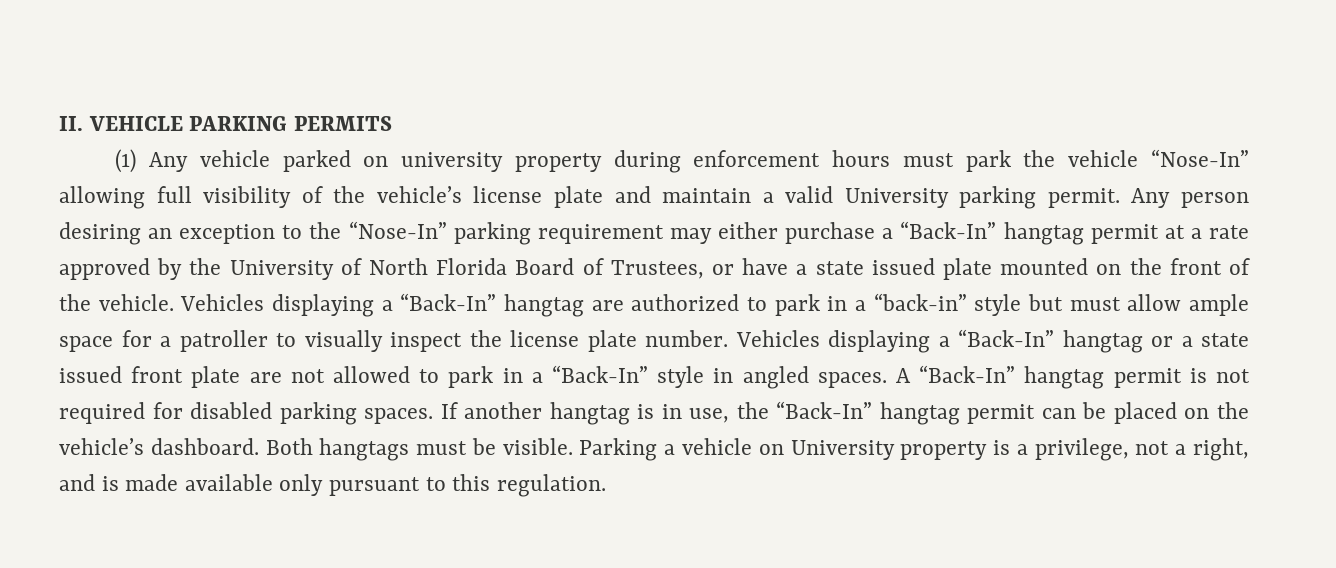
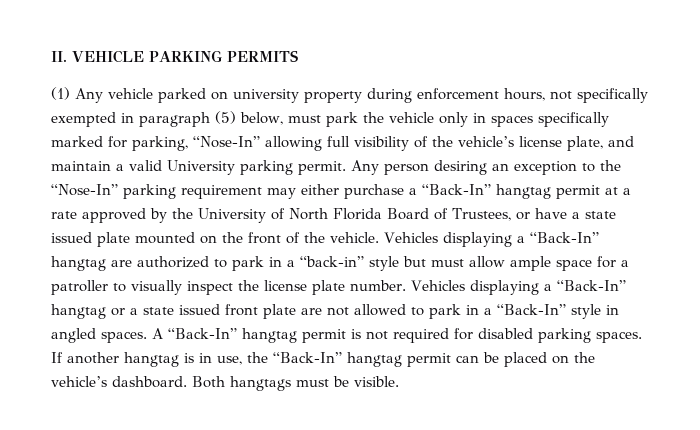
[832,150,1139,172] hours must park the vehicle -> [504,88,648,103] [51,111,609,127] [51,136,188,151] hours, not specifically exempted in paragraph (5) below, must park the vehicle only in spaces specifically marked for parking,
[553,186,603,208] plate -> [567,136,603,151] plate,
[579,438,1250,461] [59,474,606,497] Parking a vehicle on University property is a privilege, not a right, and is made available only pursuant to this regulation. -> (399, 381) none

